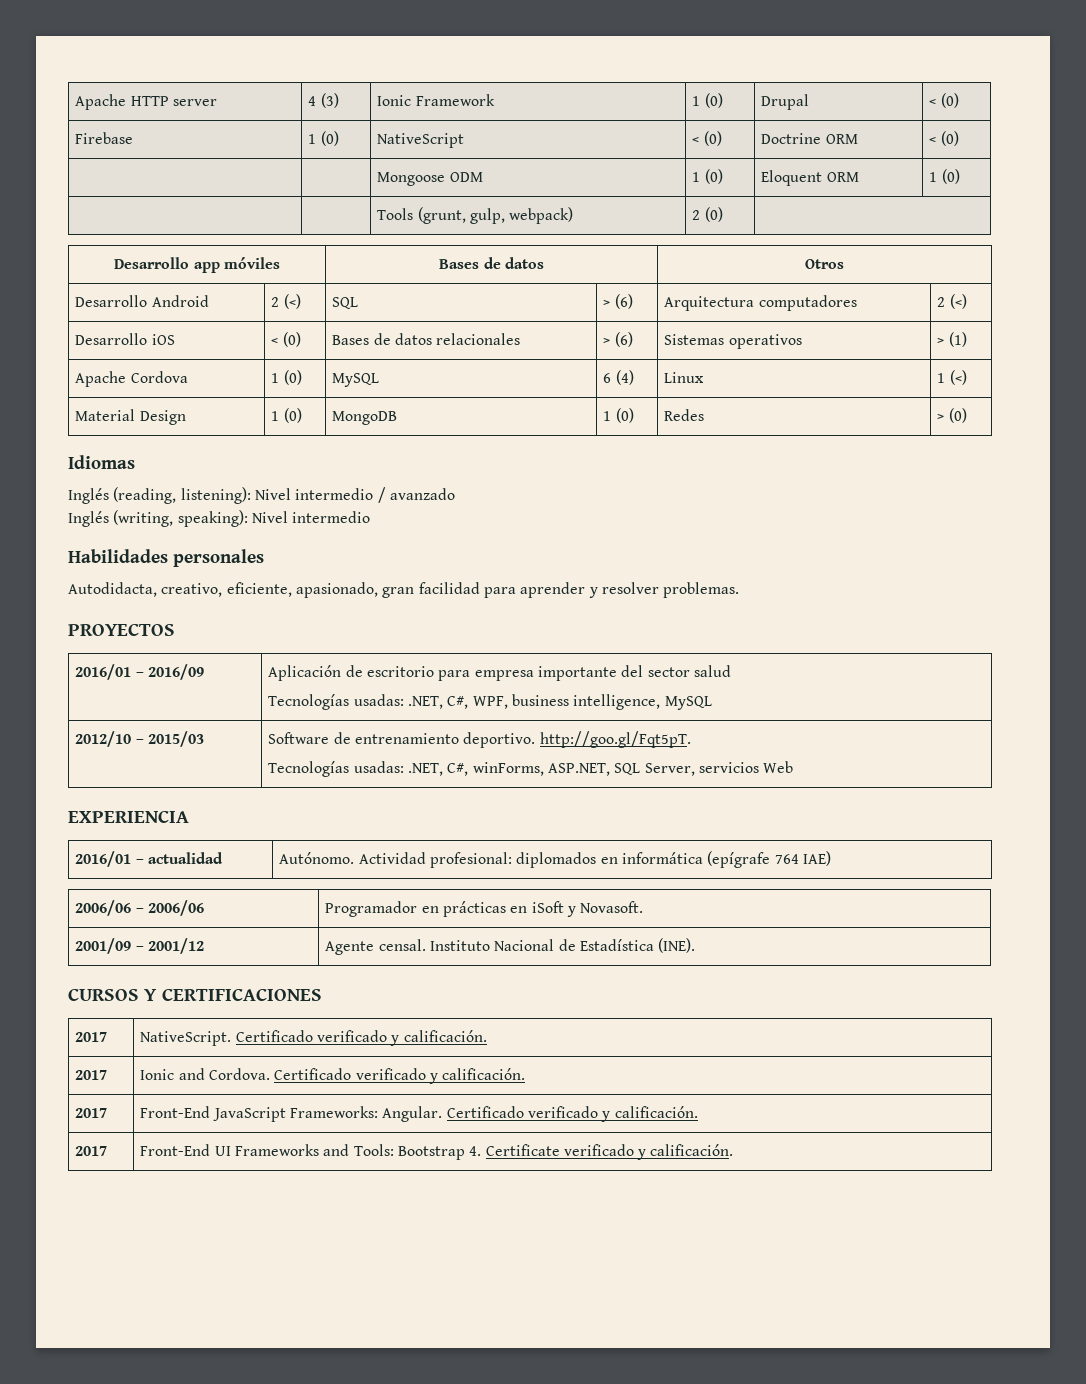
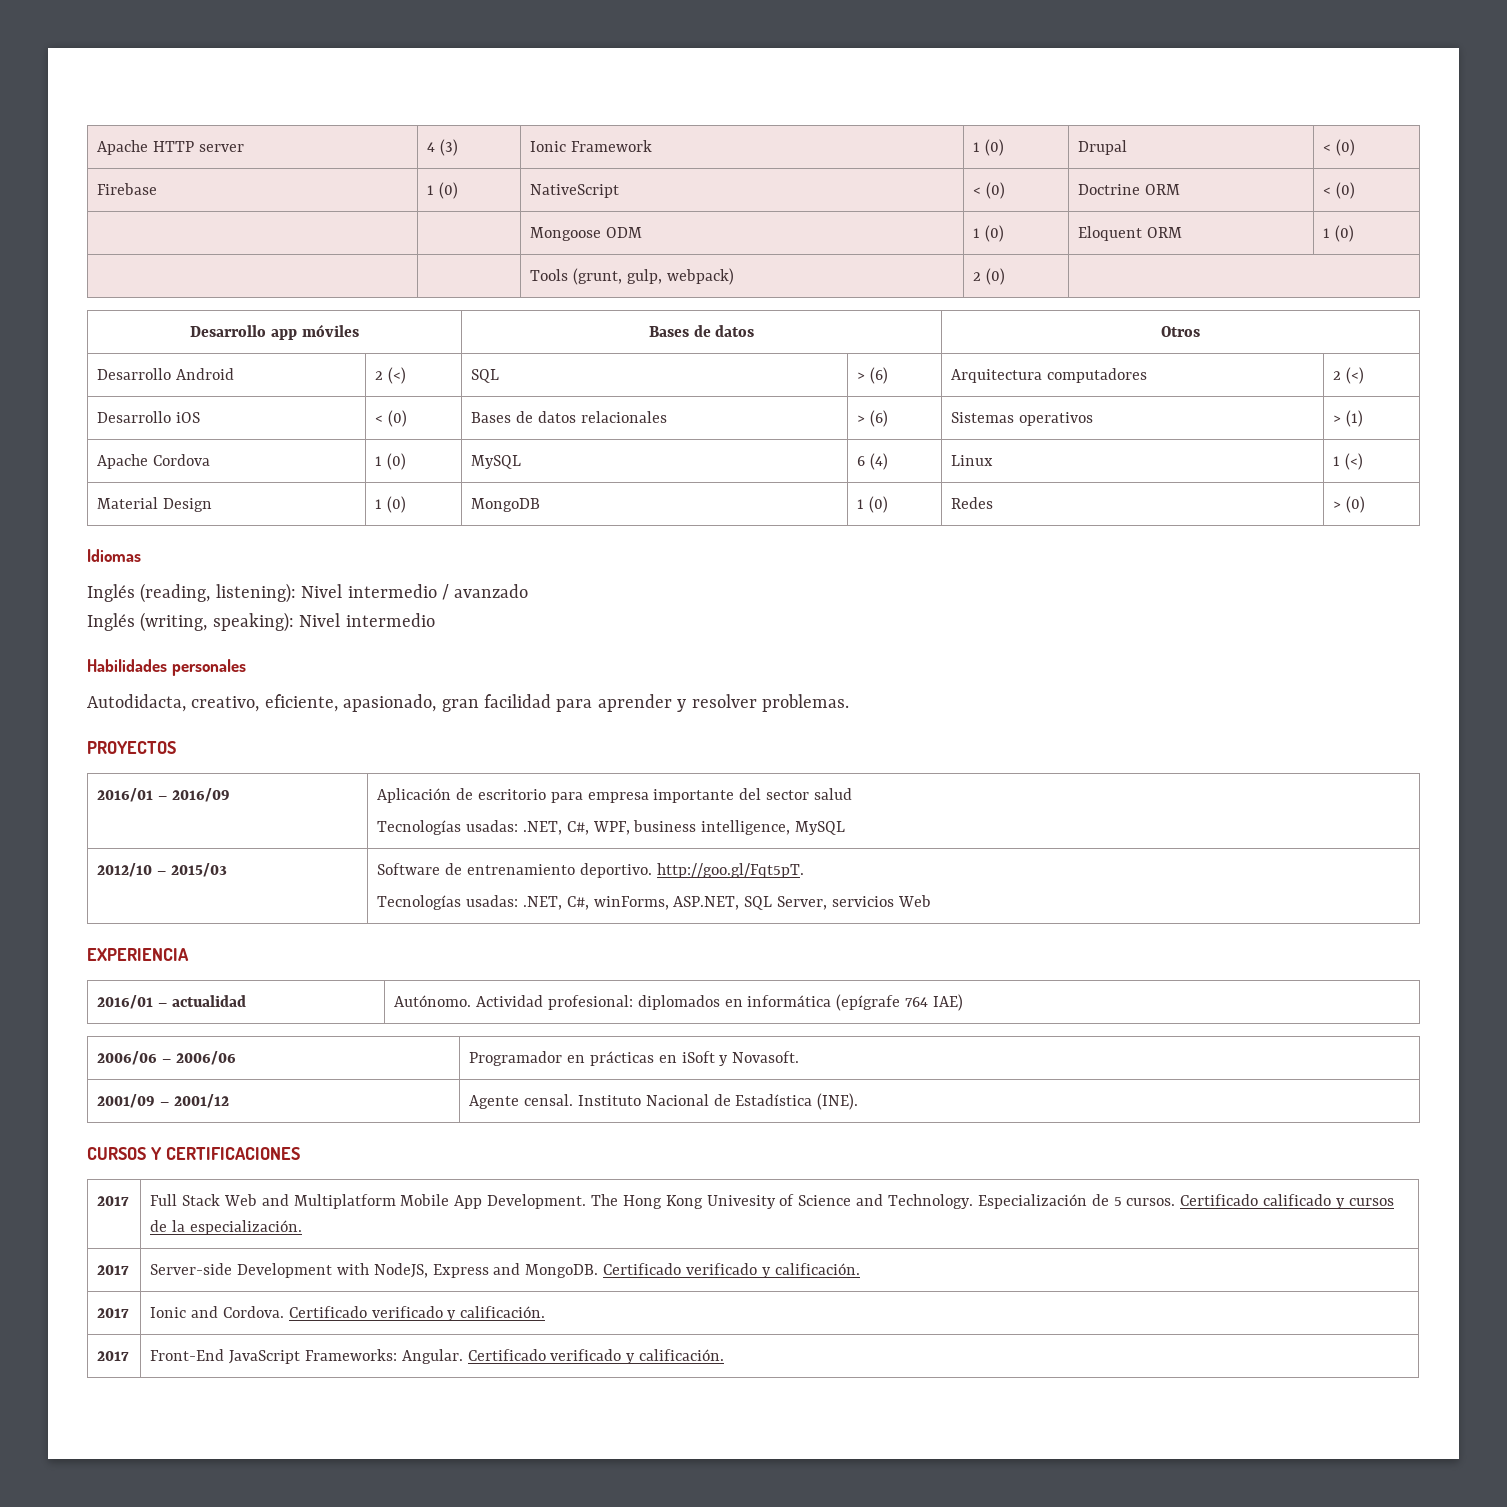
[140,1031,232,1046] NativeScript. -> [150,1194,1394,1209] [150,1220,302,1235] [97,1265,130,1275] [150,1263,599,1278] Full Stack Web and Multiplatform Mobile App Development. The Hong Kong Univesity of Science and Technology. Especialización de 5 cursos. Certificado calificado y cursos de la especialización. // 2017 | Server-side Development with NodeJS, Express and MongoDB.
[75,1146,108,1156] [140,1144,734,1160] // 2017 | Front-End UI Frameworks and Tools: Bootstrap 4. Certificate verificado y calificación. -> (725, 1355) none

